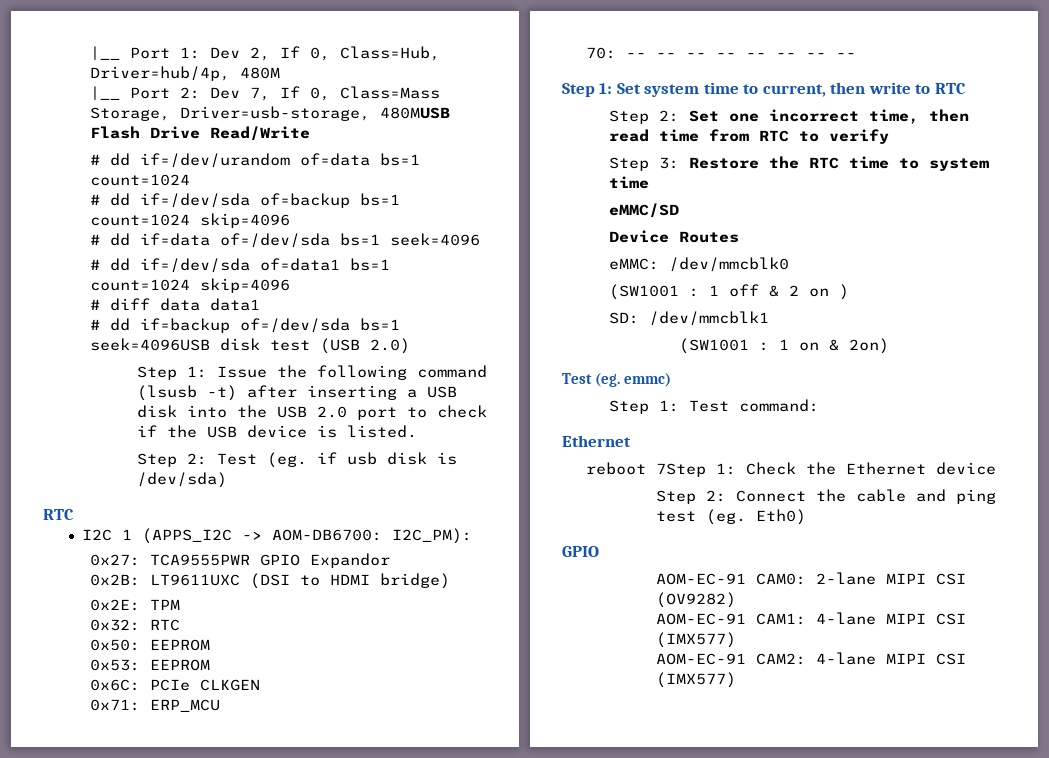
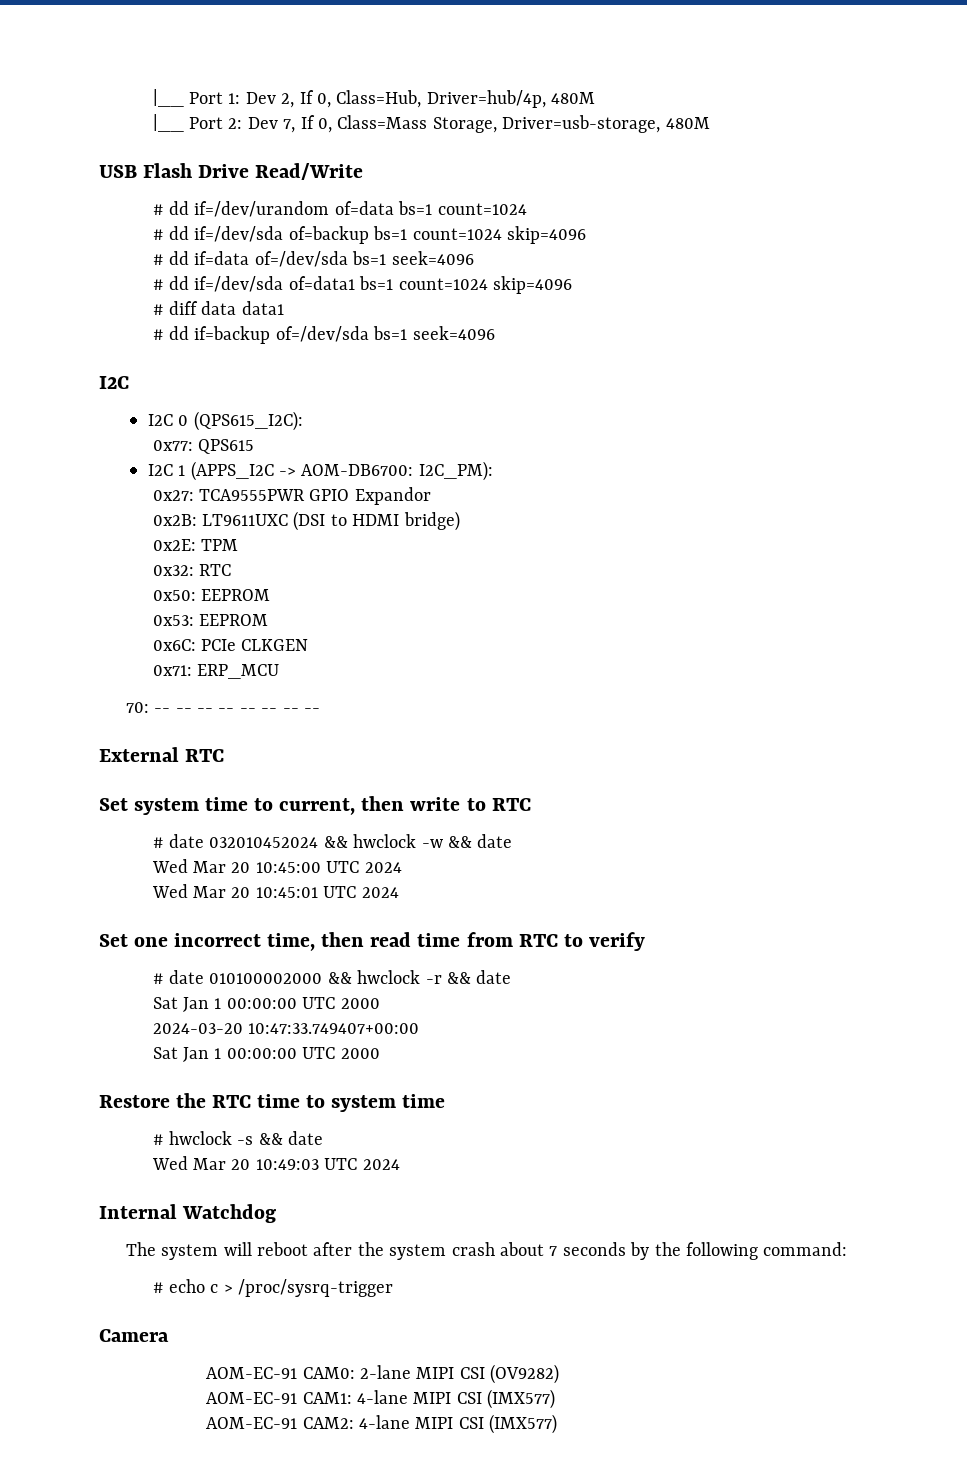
[379,107,450,119] 480MUSB -> [665,117,710,129] [99,165,137,178] 480M // USB
[89,338,410,354] [136,365,487,380] [136,385,457,401] [136,405,487,420] [136,425,417,438] [136,452,457,468] [136,472,227,488] [43,509,74,520] seek=4096USB disk test (USB 2.0) // Step 1: Issue the following command (lsusb -t) after inserting a USB disk into the USB 2.0 port to check if the USB device is listed. // Step 2: Test (eg. if usb disk is /dev/sda) // RTC -> [412,326,495,340] [99,376,129,389] [147,411,303,431] [152,439,255,454] seek=4096 // I2C // I2C 0 (QPS615_I2C): // 0x77: QPS615
[562,83,613,97] Step 1: -> [99,747,225,762] External RTC //
[608,110,679,124] Step 2: -> [152,834,513,848] [151,859,402,873] [151,884,399,898] # date 032010452024 && hwclock -w && date // Wed Mar 20 10:45:00 UTC 2024 // Wed Mar 20 10:45:01 UTC 2024 //
[608,157,679,171] Step 3: -> [152,970,512,984] [152,997,380,1012] [152,1023,420,1034] [152,1047,380,1062] # date 010100002000 && hwclock -r && date // Sat Jan 1 00:00:00 UTC 2000 // 2024-03-20 10:47:33.749407+00:00 // Sat Jan 1 00:00:00 UTC 2000 //
[608,203,679,218] [608,230,739,243] [608,257,789,272] [608,284,849,300] [608,311,769,326] [679,338,889,354] [562,373,672,387] [608,399,819,414] [562,435,631,447] [585,462,996,477] [655,489,996,504] [655,509,806,525] [562,546,599,557] eMMC/SD // Device Routes // eMMC: /dev/mmcblk0 // (SW1001 : 1 off & 2 on ) // SD: /dev/mmcblk1 // (SW1001 : 1 on & 2on) // Test (eg. emmc) // Step 1: Test command: // Ethernet // reboot 7Step 1: Check the Ethernet device // Step 2: Connect the cable and ping test (eg. Eth0) // GPIO -> [152,1131,324,1145] [151,1156,400,1170] [99,1204,277,1223] [125,1242,848,1260] [152,1279,394,1297] [99,1329,169,1342] # hwclock -s && date // Wed Mar 20 10:49:03 UTC 2024 // Internal Watchdog // The system will reboot after the system crash about 7 seconds by the following command: // # echo c > /proc/sysrq-trigger // Camera

